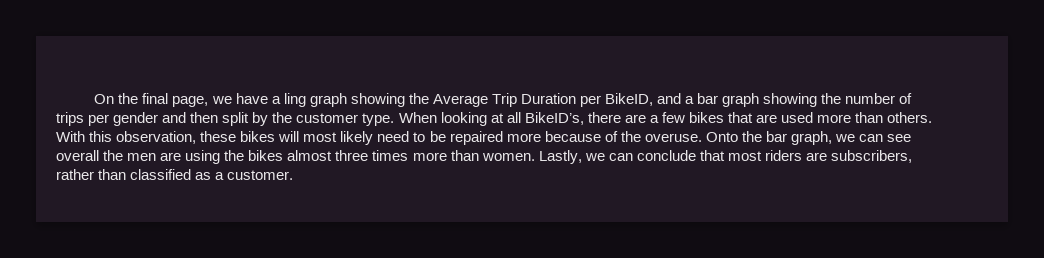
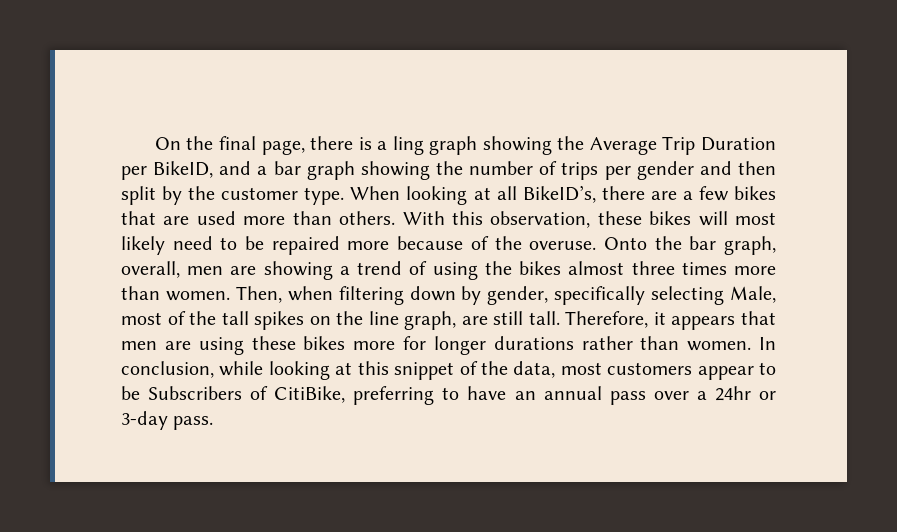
[211,93,268,104] we have -> [310,136,372,150] there is
[835,134,912,142] [56,150,182,161] we can see overall the men are -> [121,261,428,280] overall, men are showing a trend of
[538,150,913,164] [56,169,294,180] Lastly, we can conclude that most riders are subscribers, rather than classified as a customer. -> [235,286,776,305] [121,311,776,330] [121,336,777,355] [121,361,776,380] [121,386,777,405] [121,411,214,430] Then, when filtering down by gender, specifically selecting Male, most of the tall spikes on the line graph, are still tall. Therefore, it appears that men are using these bikes more for longer durations rather than women. In conclusion, while looking at this snippet of the data, most customers appear to be Subscribers of CitiBike, preferring to have an annual pass over a 24hr or 3-day pass.

